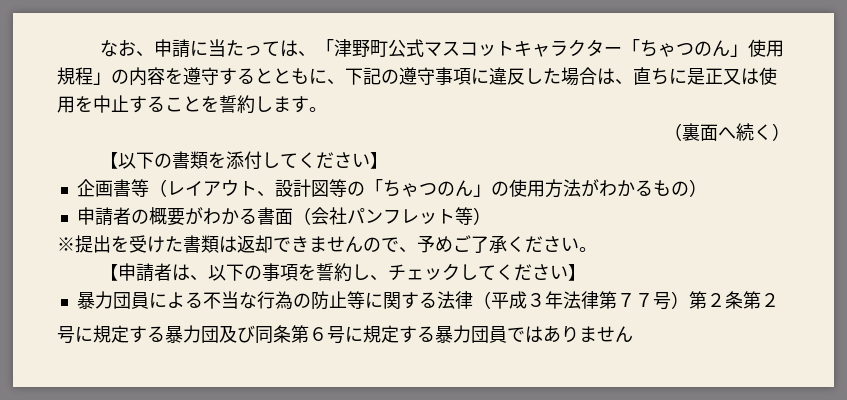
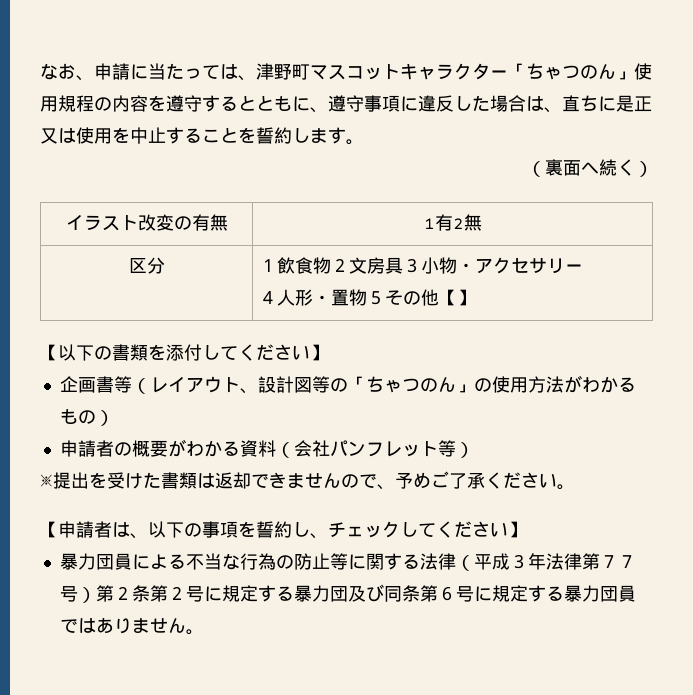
[316,39,425,57] 「津野町公式 -> [256,63,310,80] 津野町
[93,72,111,85] 」 -> (94, 103) none
[345,67,399,85] 下記の -> (328, 110) none
(790, 132) none -> [65,214,228,231] [423,214,482,231] [128,257,165,274] [259,257,584,274] [259,289,476,306] // イラスト改変の有無 | 1有2無 // 区分 | １飲食物２文房具３小物・アクセサリー // ４人形・置物５その他【】
[256,207,293,225] 書面 -> [239,440,276,457] 資料
(779, 300) // -> (186, 593) none
(633, 334) none -> [185,629,204,635] 。

